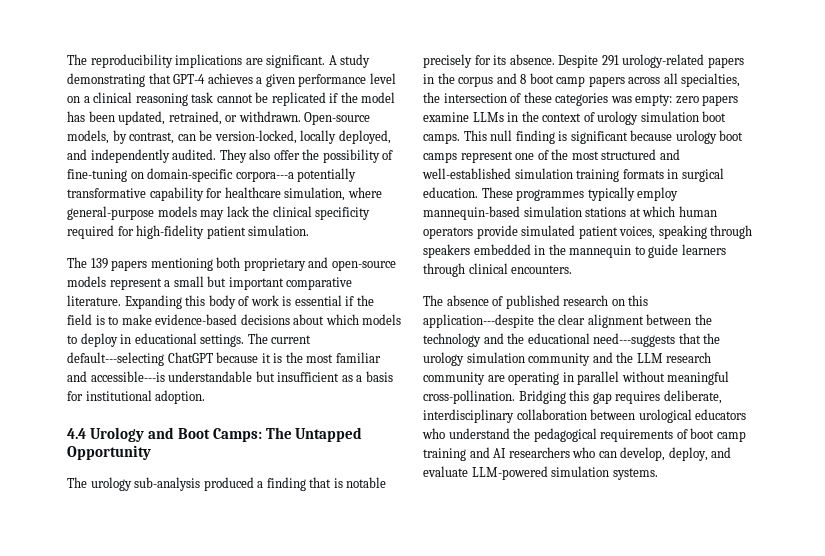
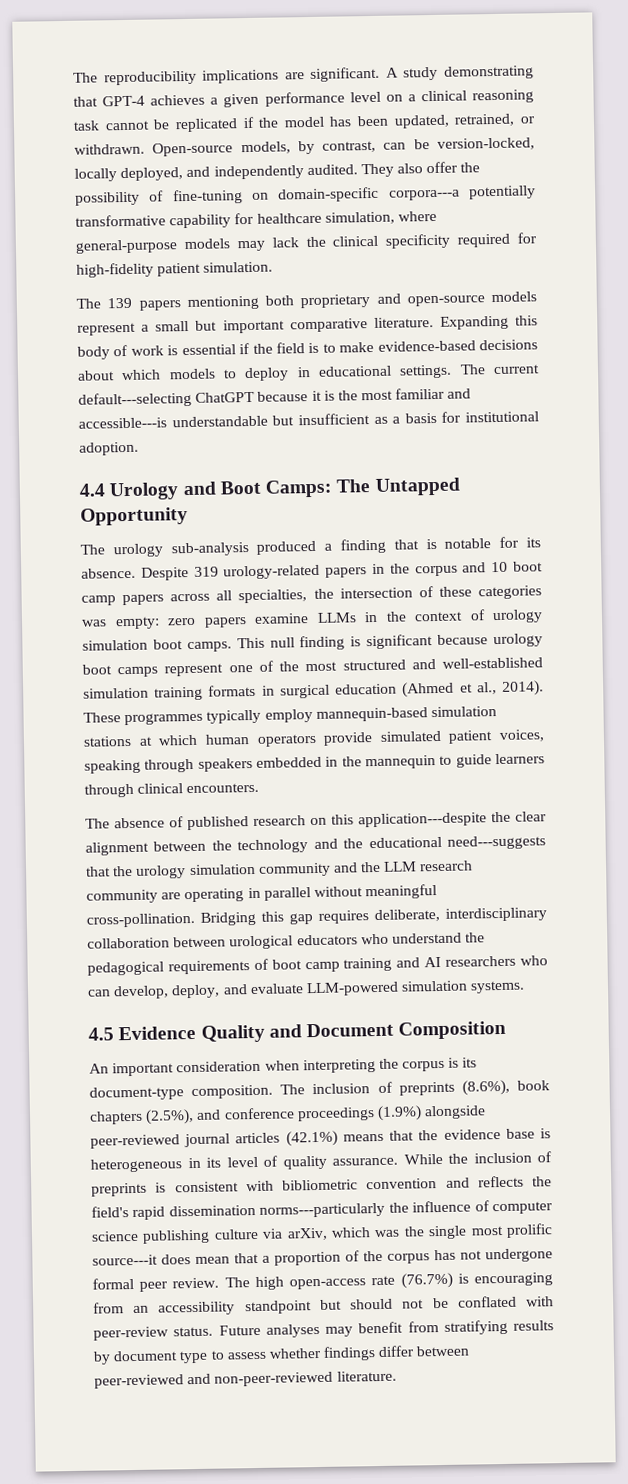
[423,54,472,68] precisely -> (492, 543) none
[601,55,619,66] 291 -> [193,566,219,577] 319
[520,74,527,84] 8 -> [491,561,509,573] 10
[423,187,478,198] education. -> [335,680,544,698] education (Ahmed et al., 2014).
(658, 474) none -> [88,1020,507,1043] [89,1057,478,1077] [89,1079,551,1101] [89,1105,487,1125] [90,1128,551,1149] [90,1151,552,1173] [91,1175,552,1197] [91,1200,553,1221] [91,1223,553,1244] [92,1248,553,1266] [92,1272,553,1292] [93,1295,554,1316] [93,1319,554,1341] [93,1345,470,1365] [94,1370,397,1389] // 4.5 Evidence Quality and Document Composition // An important consideration when interpreting the corpus is its document-type composition. The inclusion of preprints (8.6%), book chapters (2.5%), and conference proceedings (1.9%) alongside peer-reviewed journal articles (42.1%) means that the evidence base is heterogeneous in its level of quality assurance. While the inclusion of preprints is consistent with bibliometric convention and reflects the field's rapid dissemination norms---particularly the influence of computer science publishing culture via arXiv, which was the single most prolific source---it does mean that a proportion of the corpus has not undergone formal peer review. The high open-access rate (76.7%) is encouraging from an accessibility standpoint but should not be conflated with peer-review status. Future analyses may benefit from stratifying results by document type to assess whether findings differ between peer-reviewed and non-peer-reviewed literature.

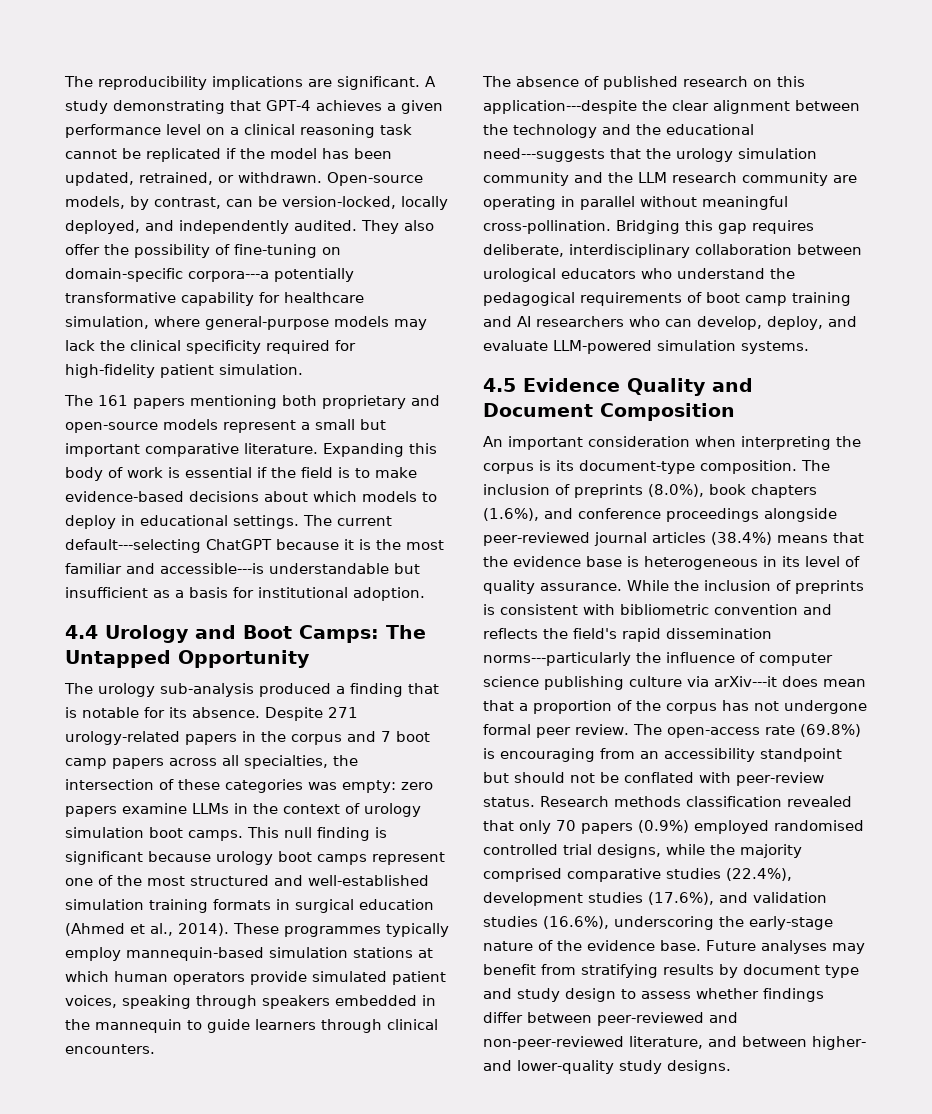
[107,297,133,309] 139 -> [98,395,128,406] 161
[193,566,219,577] 319 -> [328,707,358,718] 271
[491,561,509,573] 10 -> [381,731,391,742] 7
[461,1079,510,1096] (8.6%), -> [648,484,704,497] (8.0%),
[145,1108,195,1125] (2.5%), -> [483,508,539,521] (1.6%),
[376,1105,422,1122] (1.9%) -> (759, 515) none
[285,1130,338,1147] (42.1%) -> [710,532,772,545] (38.4%)
[286,1223,553,1241] [92,1254,158,1266] arXiv, which was the single most prolific source---it -> [714,676,777,687] arXiv---it
[254,1276,284,1291] high -> (662, 729) none
[400,1272,453,1289] (76.7%) -> [799,724,861,737] (69.8%)
(214, 1331) none -> [540,796,852,807] [483,820,864,834] [483,844,802,858] [483,868,792,882] [483,892,827,906] [483,916,833,930] [483,940,701,951] Research methods classification revealed that only 70 papers (0.9%) employed randomised controlled trial designs, while the majority comprised comparative studies (22.4%), development studies (17.6%), and validation studies (16.6%), underscoring the early-stage nature of the evidence base.
(209, 1357) none -> [483,988,616,1002] and study design
[336,1370,397,1382] literature. -> [628,1036,866,1050] [483,1060,731,1074] literature, and between higher- and lower-quality study designs.

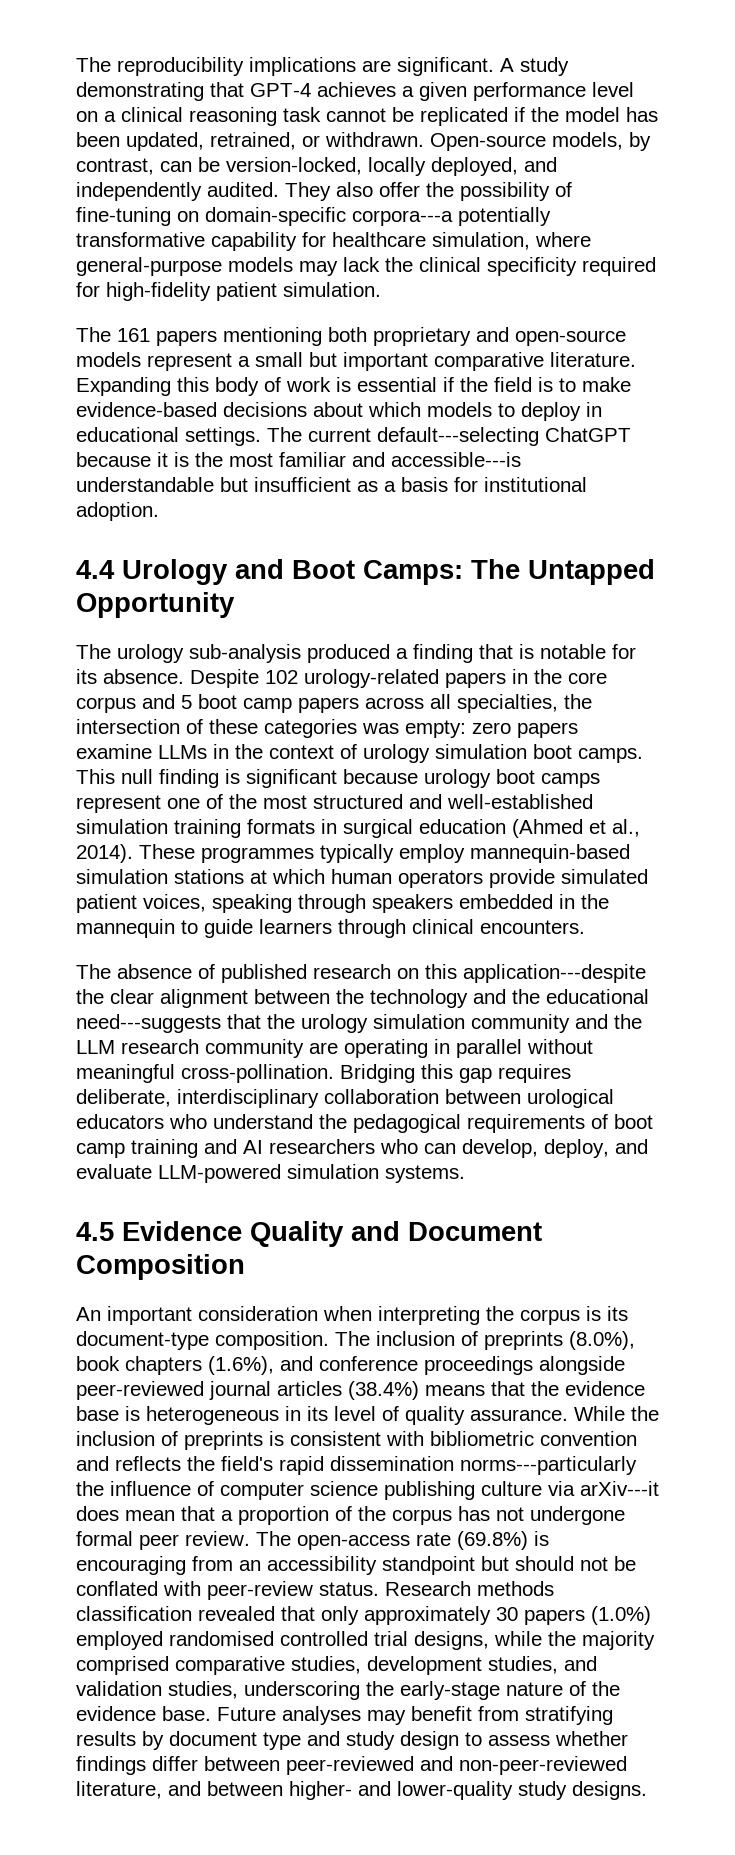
[328,707,358,718] 271 -> [265,670,298,684] 102
(286, 736) none -> [568,672,607,684] core
[381,731,391,742] 7 -> [181,695,192,709] 5
[556,820,689,834] 70 papers (0.9%) -> [364,1606,651,1625] approximately 30 papers (1.0%)
[666,868,792,881] [483,892,827,906] [483,916,609,929] studies (22.4%), development studies (17.6%), and validation studies (16.6%), -> [291,1656,597,1675] [76,1681,238,1699] studies, development studies, and validation studies,

